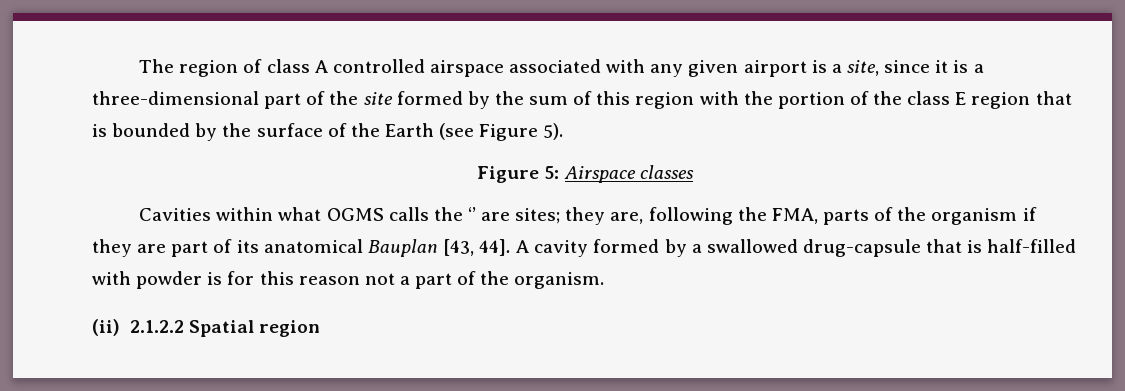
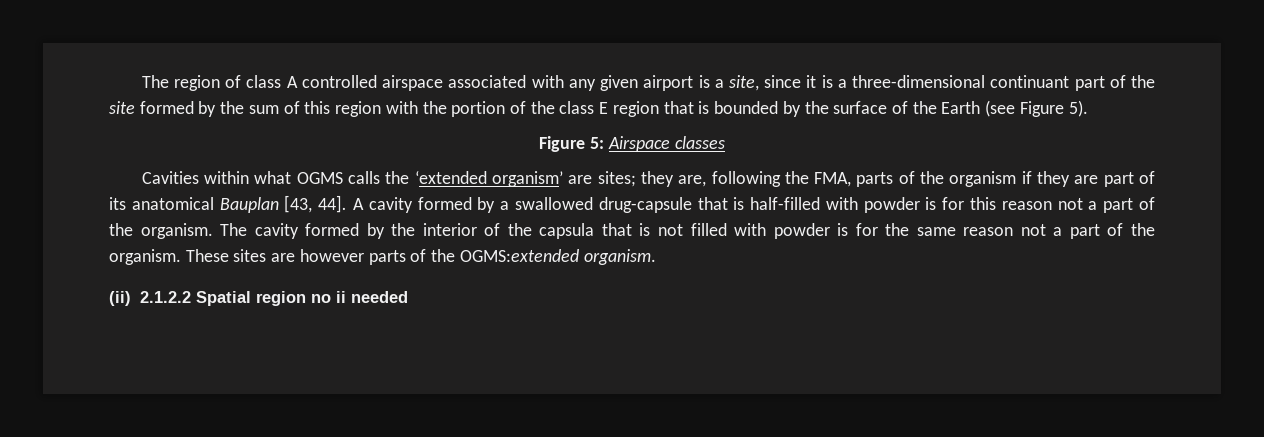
(259, 98) none -> [990,75,1070,88] continuant
[467,207,476,221] ‘’ -> [414,171,563,187] ‘extended organism’
(605, 280) none -> [220,223,1156,239] [109,249,656,265] The cavity formed by the interior of the capsula that is not filled with powder is for the same reason not a part of the organism. These sites are however parts of the OGMS:extended organism.
(320, 328) none -> [310,291,408,303] no ii needed

